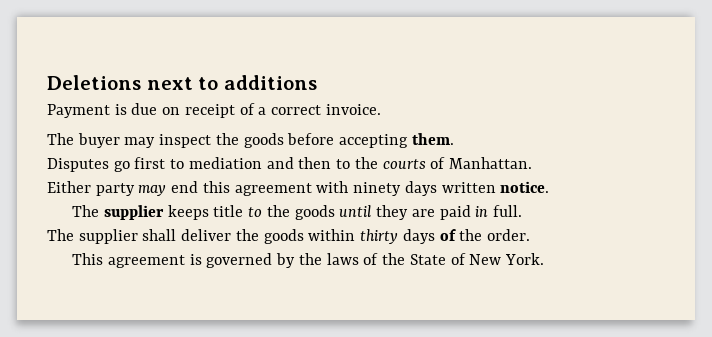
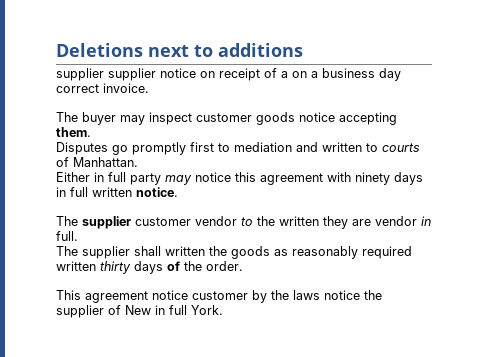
[47,103,158,118] Payment is due -> [56,68,196,81] supplier supplier notice
(267, 111) none -> [292,68,401,81] on a business day
[215,133,335,148] the goods before -> [196,112,335,125] customer goods notice
(130, 166) none -> [132,142,186,155] promptly
[298,157,378,169] then to the -> [322,142,378,152] written to
(91, 187) none -> [94,172,126,182] in full
[171,181,199,193] end -> [195,172,231,182] notice
(437, 188) none -> [56,187,88,197] in full
[167,205,372,220] keeps title to the goods until -> [135,216,319,226] customer vendor to the written
[439,205,471,220] paid -> [375,216,417,226] vendor
[181,229,356,244] deliver the goods within -> [165,246,412,259] [56,261,96,271] written the goods as reasonably required written
[189,253,273,268] is governed -> [152,290,248,300] notice customer
[363,253,502,265] of the State of New -> [324,290,382,300] [56,305,187,318] notice the supplier of New in full

